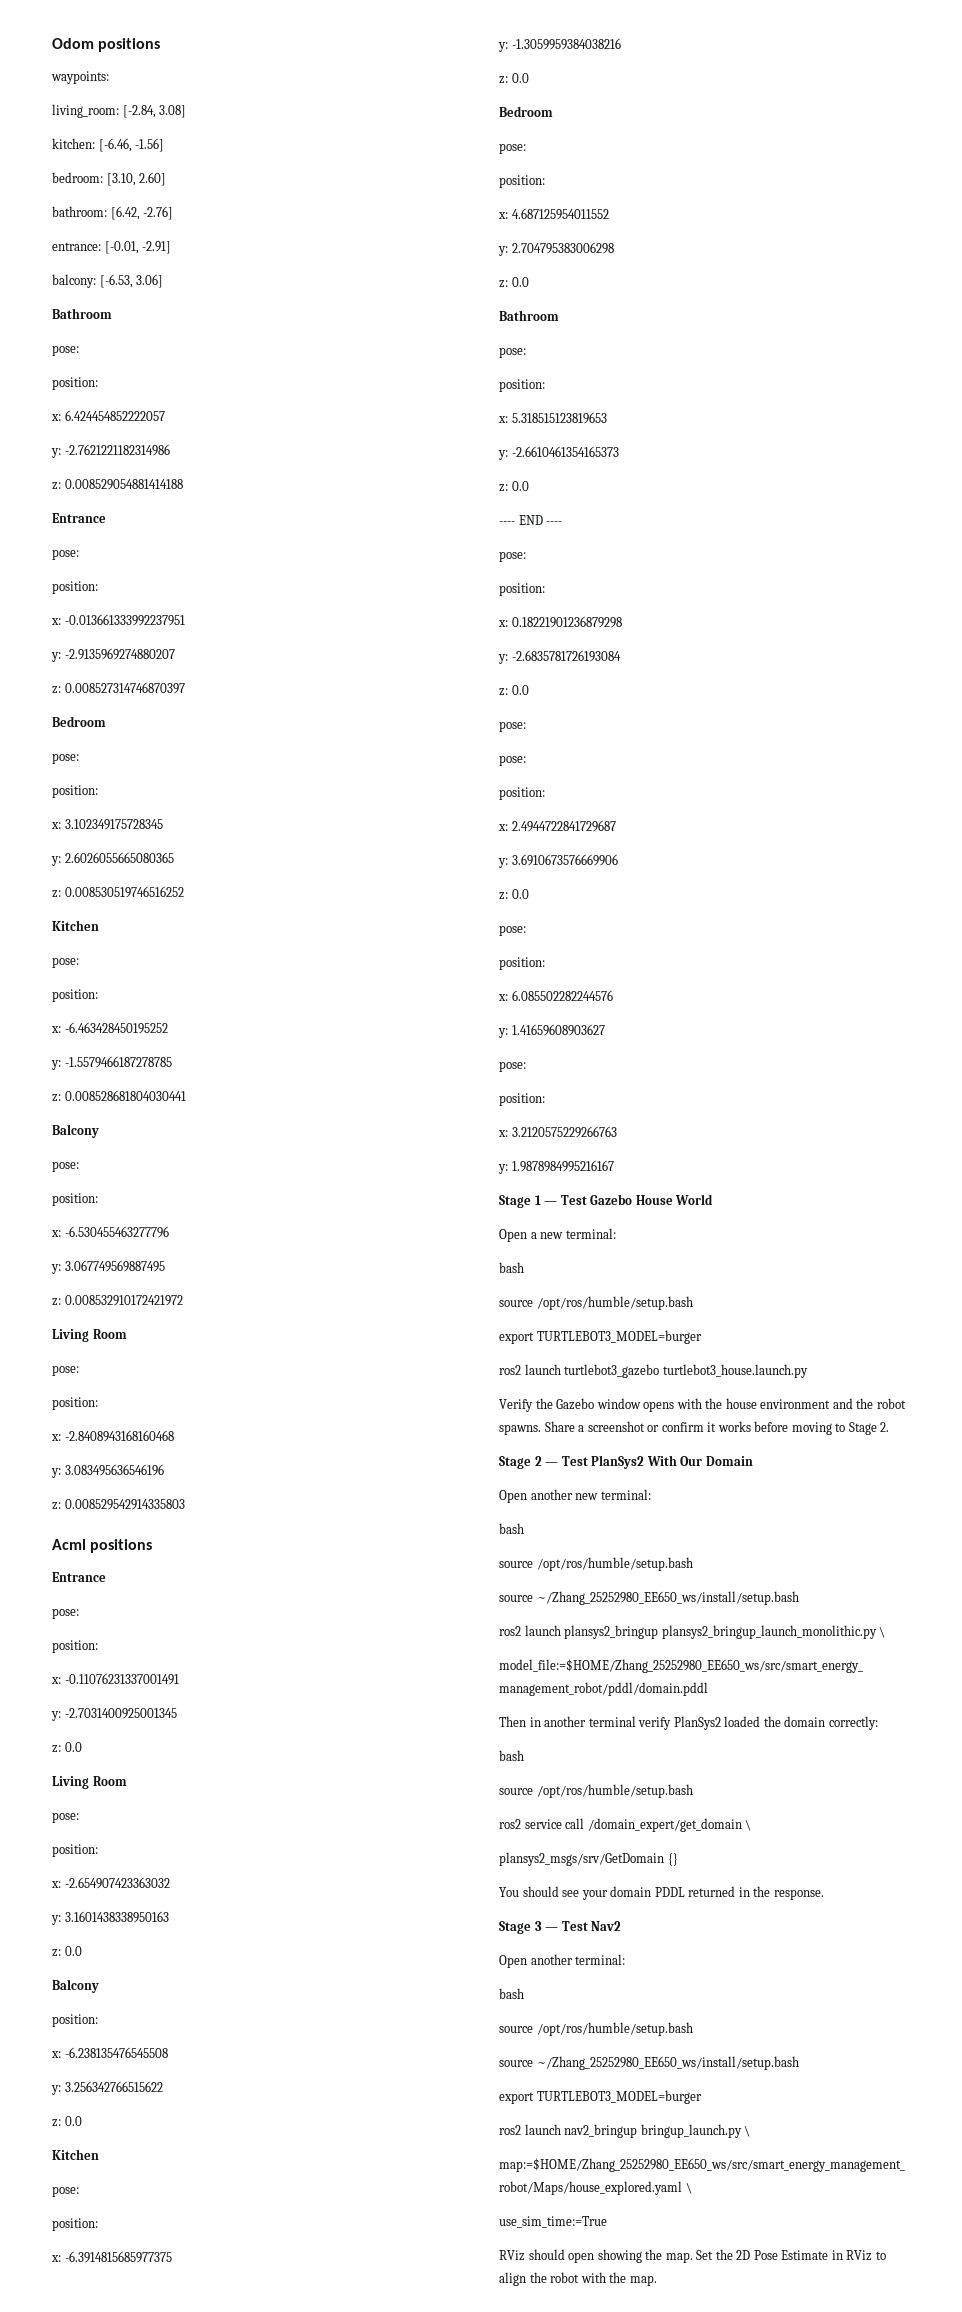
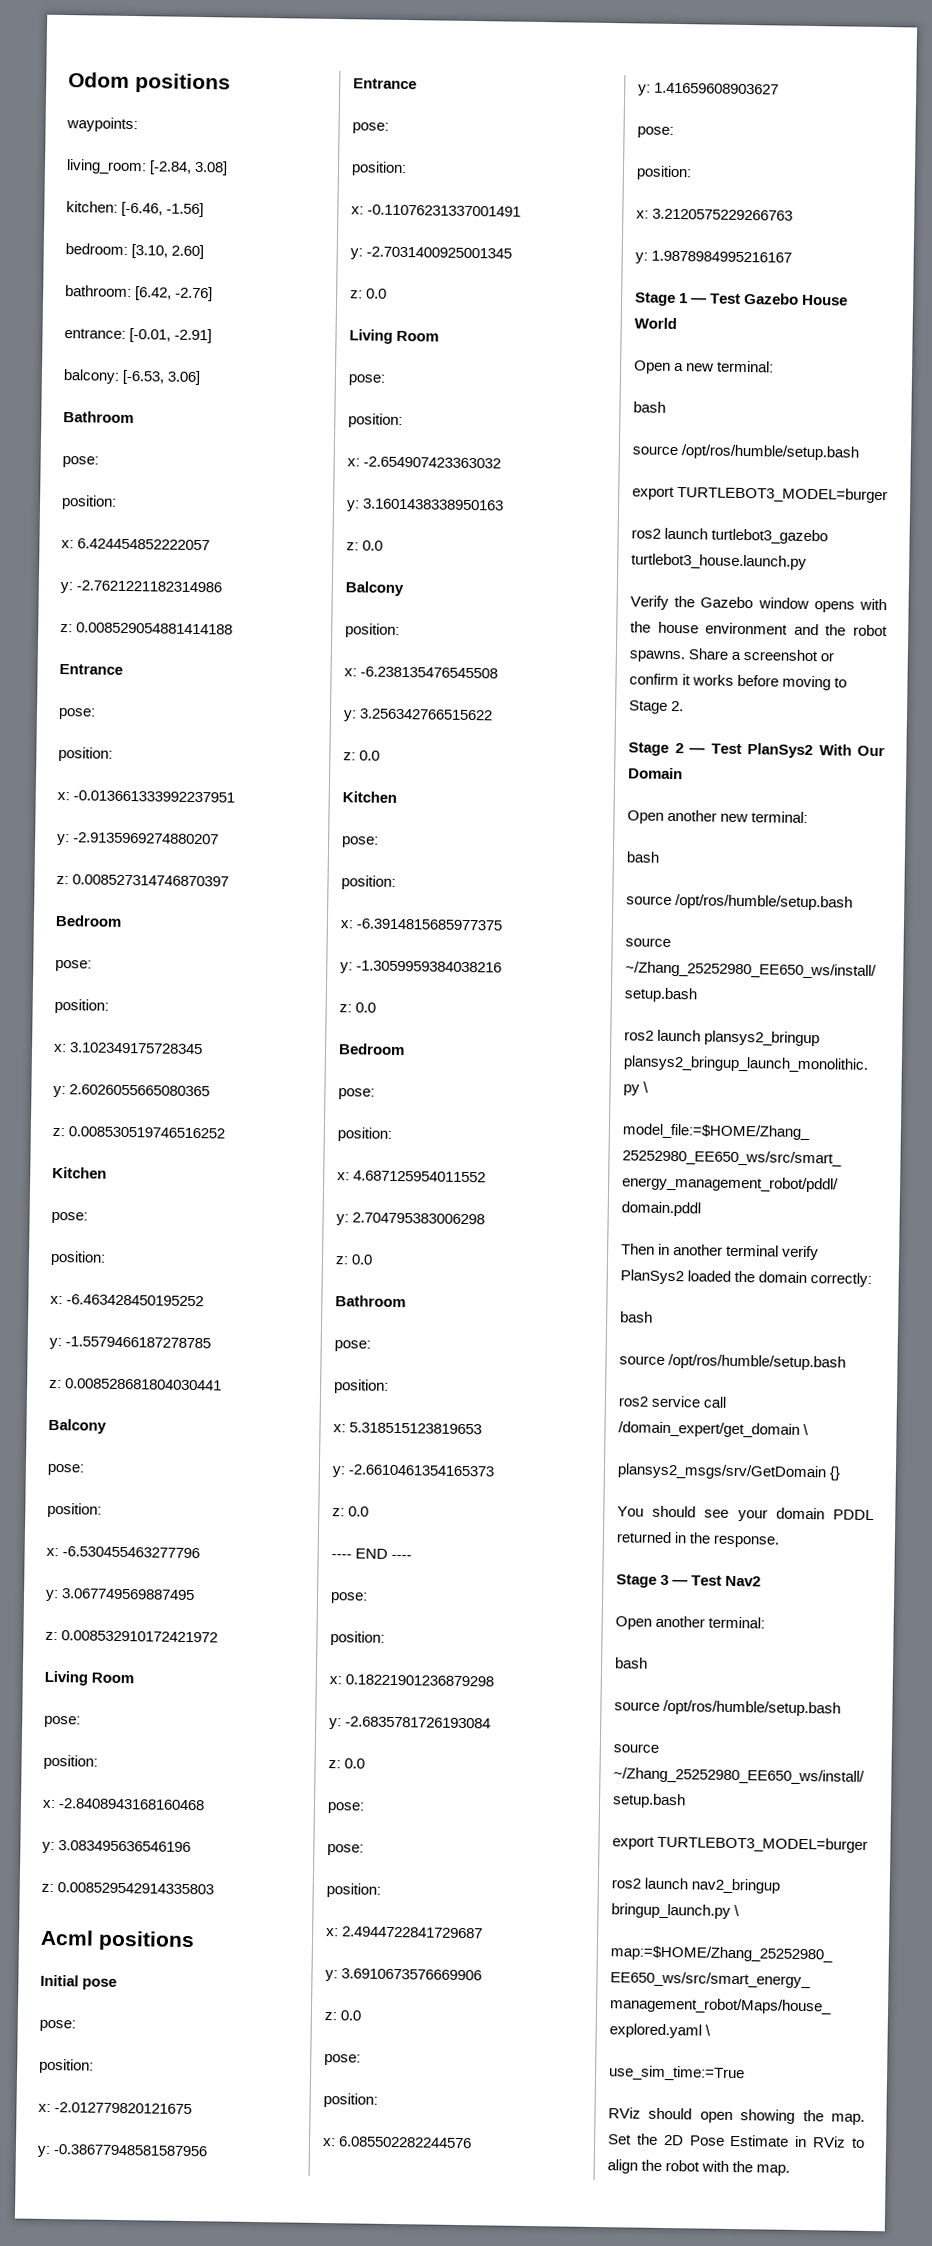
(153, 1546) none -> [40,1974,118,1990] [39,2019,76,2032] [39,2058,94,2074] [38,2102,193,2115] [37,2144,208,2158] // Initial pose // pose: // position: // x: -2.012779820121675 // y: -0.38677948581587956

